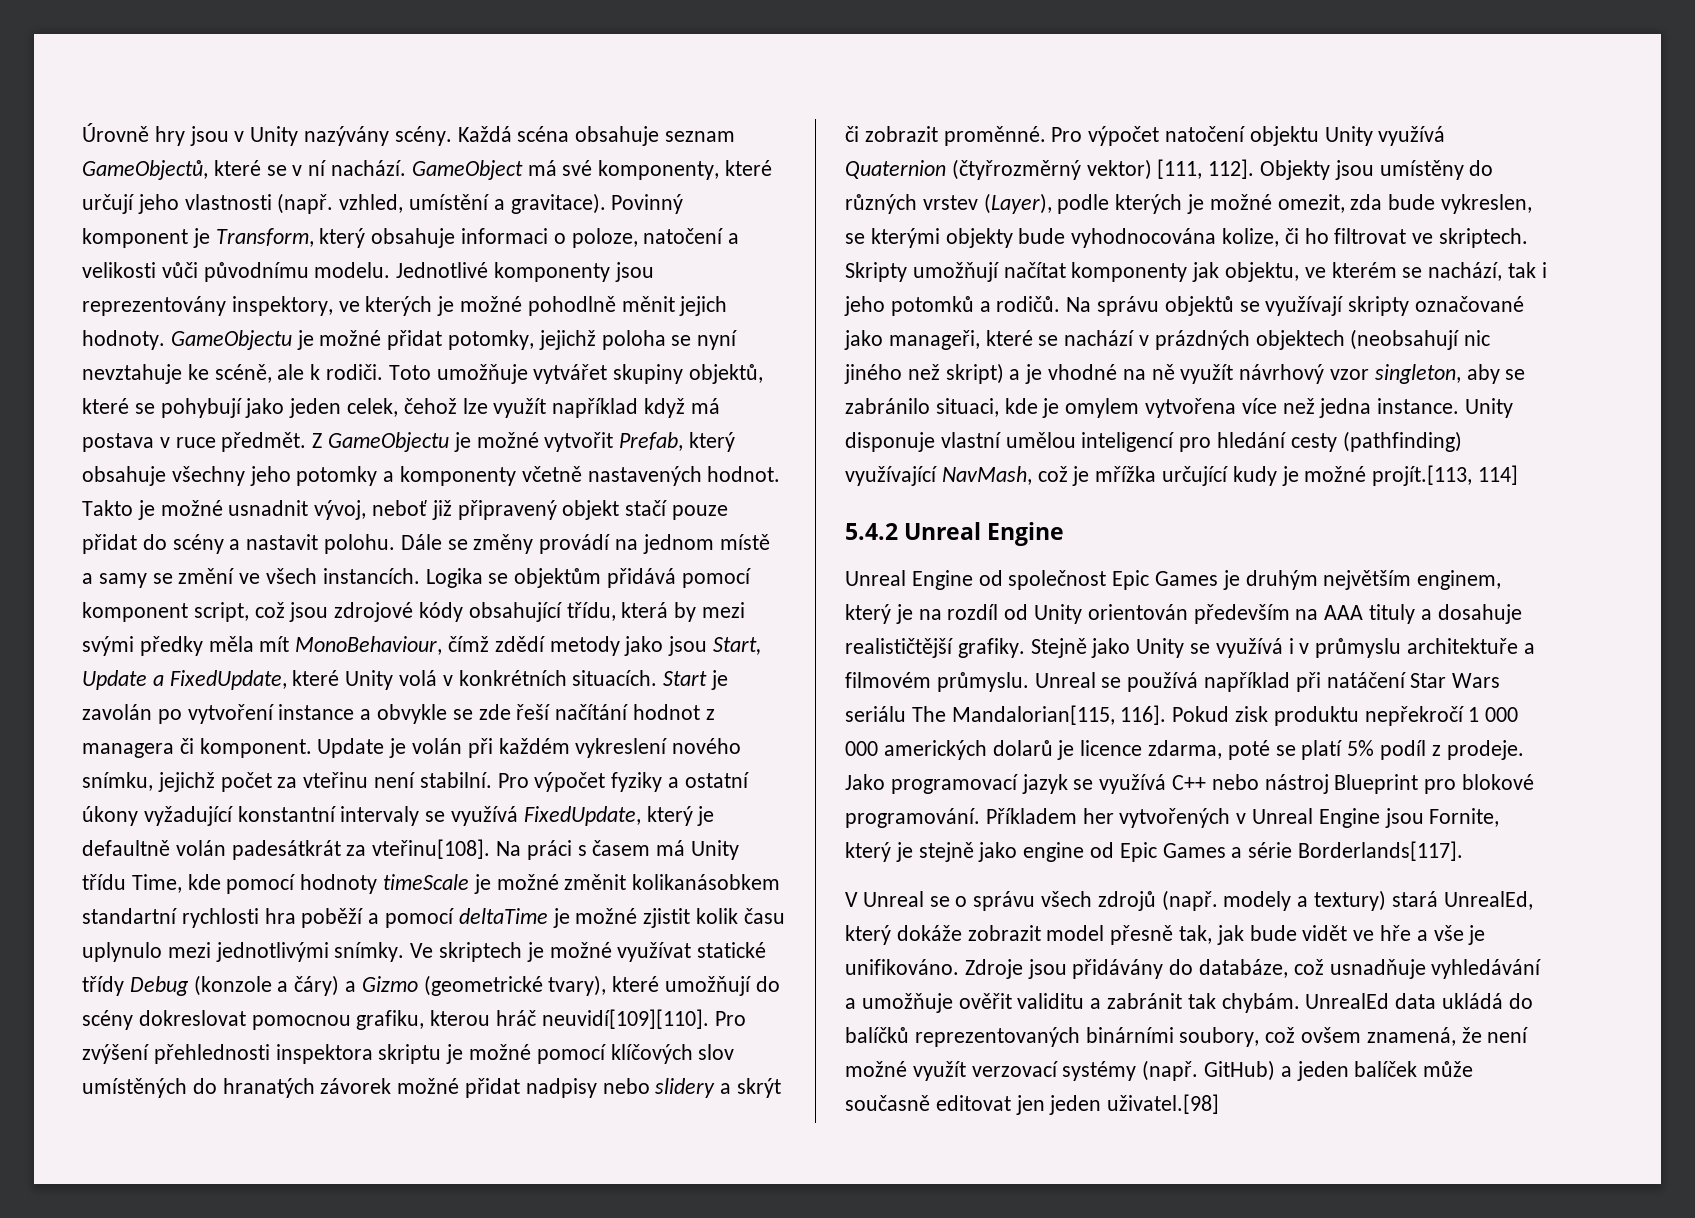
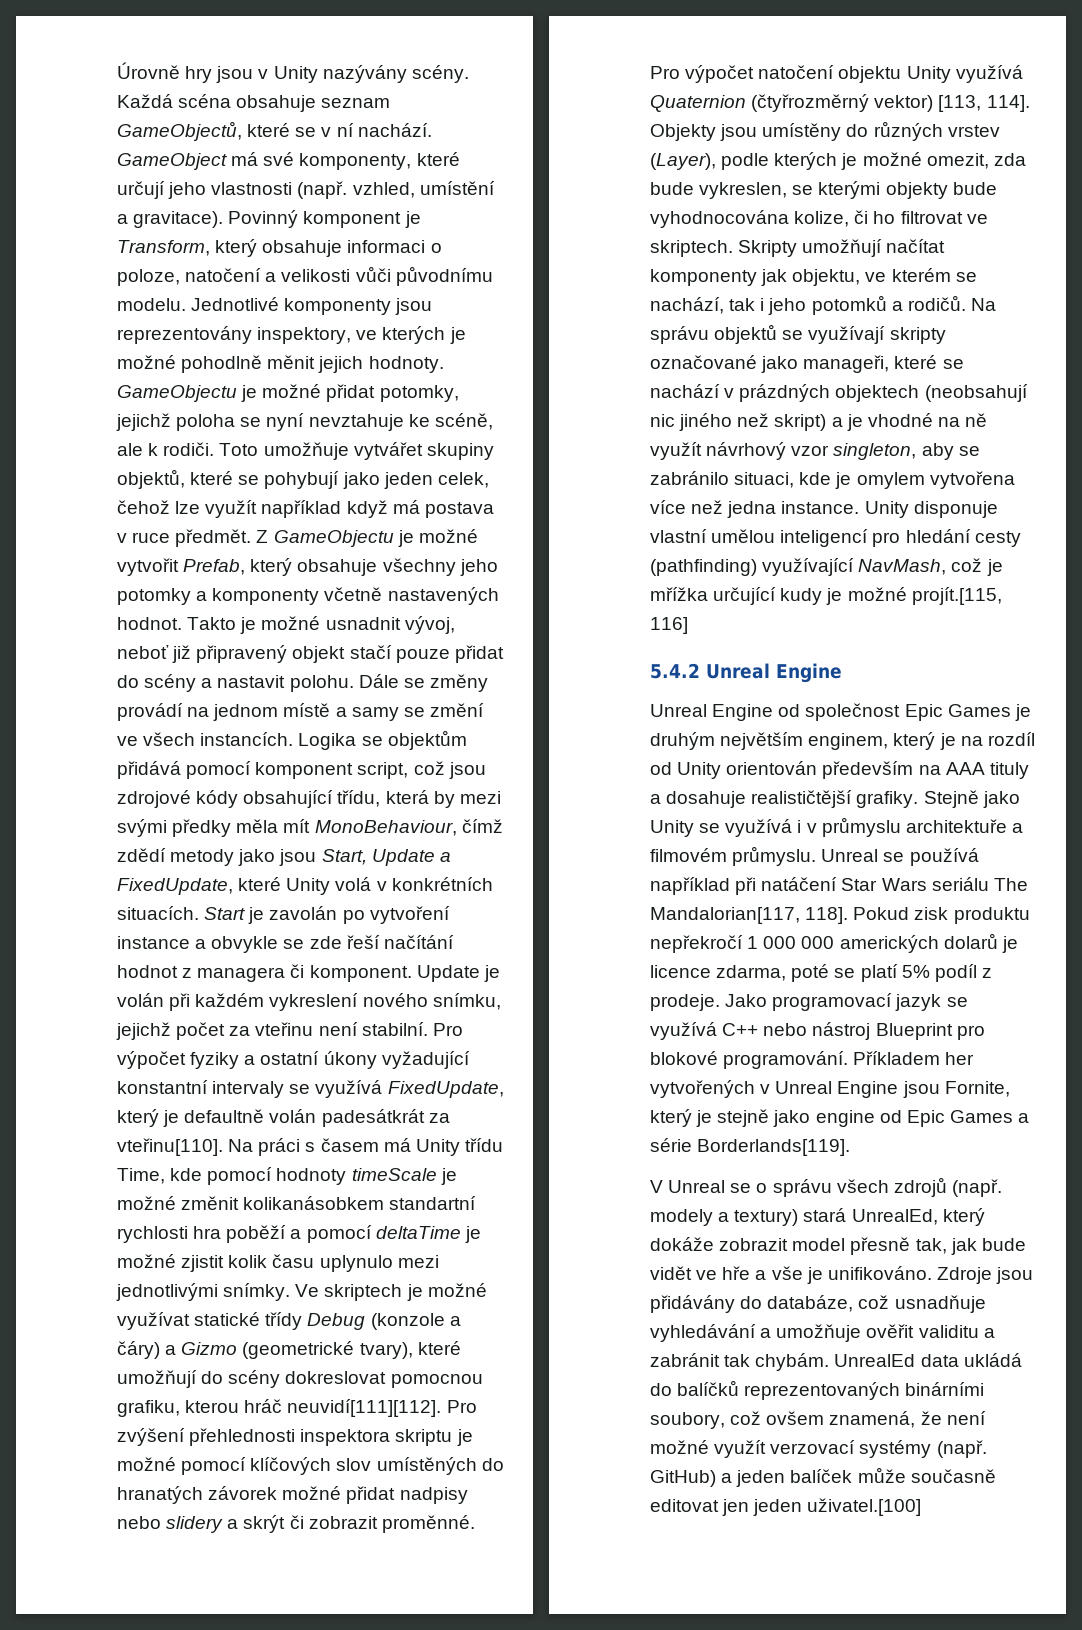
[372,839,491,859] vteřinu[108]. -> [117,1138,223,1156] vteřinu[110].
[541,1009,709,1029] neuvidí[109][110]. -> [287,1399,442,1417] neuvidí[111][112].
[1157,159,1255,179] [111, 112]. -> [938,95,1030,112] [113, 114].
[1372,465,1519,486] projít.[113, 114] -> [911,587,1002,605] [650,617,688,634] projít.[115, 116]
[951,705,1167,725] Mandalorian[115, 116]. -> [650,907,849,924] Mandalorian[117, 118].
[1298,841,1464,861] Borderlands[117]. -> [697,1139,851,1156] Borderlands[119].
[1107,1094,1220,1114] uživatel.[98] -> [807,1498,922,1516] uživatel.[100]

